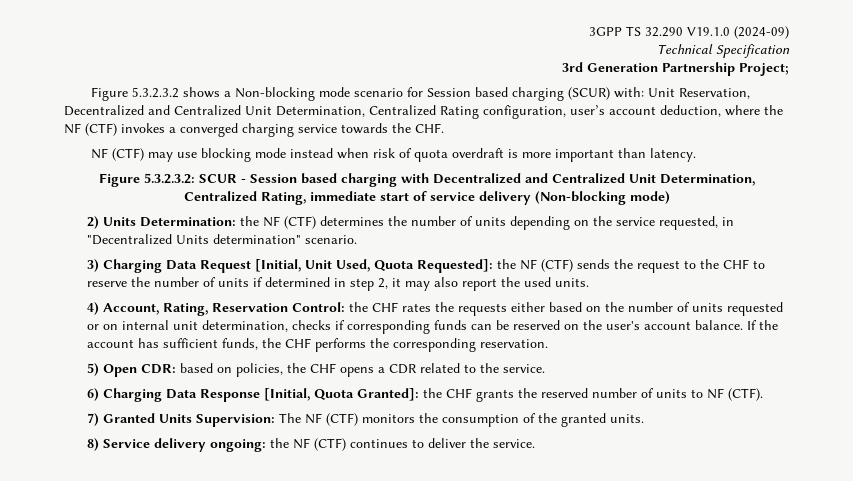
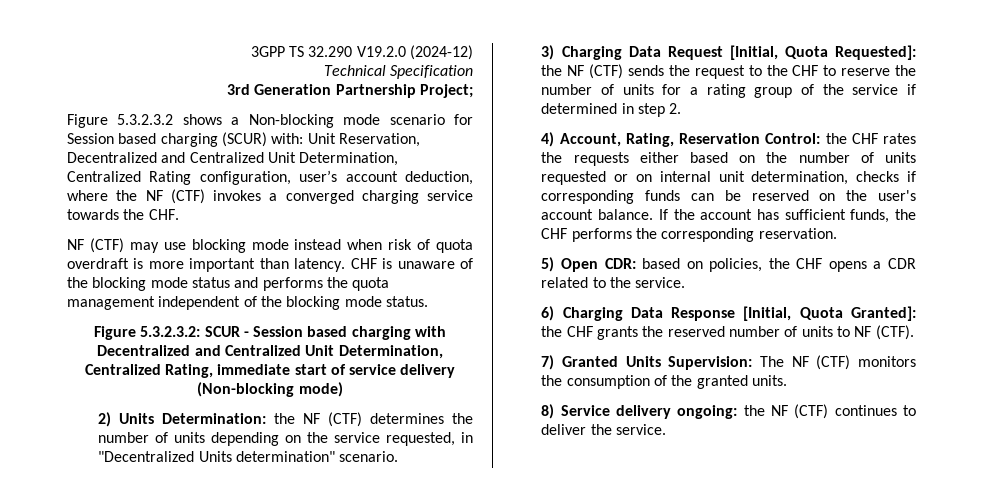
[687,26,789,39] V19.1.0 (2024-09) -> [356,45,473,60] V19.2.0 (2024-12)
(696, 155) none -> [350,258,474,269] [67,277,390,291] [67,296,428,310] CHF is unaware of the blocking mode status and performs the quota management independent of the blocking mode status.
[304,259,370,272] Unit Used, -> (778, 52) none
[252,277,589,291] if determined in step 2, it may also report the used units. -> [662,84,916,98] [541,103,682,117] for a rating group of the service if determined in step 2.

